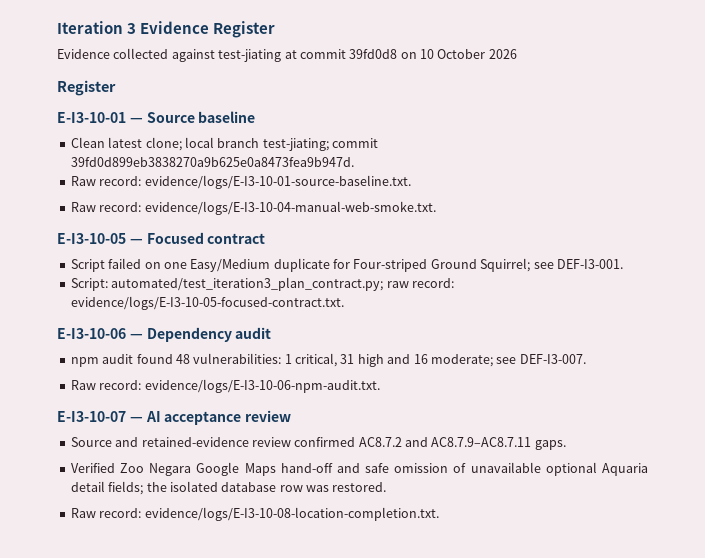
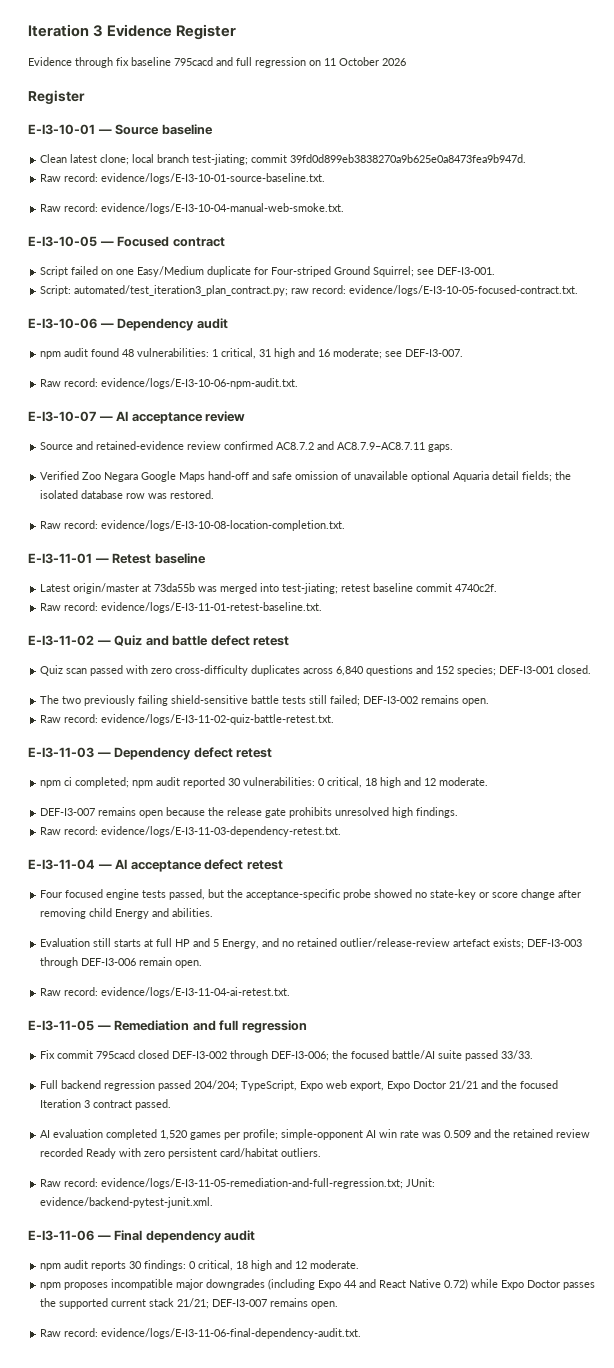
[113,48,434,62] collected against test-jiating at commit 39fd0d8 on 10 -> [75,57,336,68] through fix baseline 795cacd and full regression on 11
(439, 514) none -> [28,553,206,564] [40,583,498,594] [40,602,323,613] [28,635,290,646] [40,665,592,676] [40,695,490,706] [40,714,335,725] [28,747,273,760] [40,777,489,788] [40,807,459,818] [40,826,342,837] [28,859,283,872] [40,889,582,900] [40,908,214,919] [40,938,583,949] [40,957,203,968] [40,987,291,998] [28,1020,307,1033] [40,1050,534,1061] [40,1080,559,1091] [40,1099,172,1110] [40,1129,591,1140] [40,1148,322,1159] [40,1178,436,1189] [40,1197,214,1208] [28,1230,256,1243] [40,1260,360,1271] [40,1279,596,1290] [40,1298,339,1309] [40,1328,362,1339] // E-I3-11-01 — Retest baseline // Latest origin/master at 73da55b was merged into test-jiating; retest baseline commit 4740c2f. // Raw record: evidence/logs/E-I3-11-01-retest-baseline.txt. // E-I3-11-02 — Quiz and battle defect retest // Quiz scan passed with zero cross-difficulty duplicates across 6,840 questions and 152 species; DEF-I3-001 closed. // The two previously failing shield-sensitive battle tests still failed; DEF-I3-002 remains open. // Raw record: evidence/logs/E-I3-11-02-quiz-battle-retest.txt. // E-I3-11-03 — Dependency defect retest // npm ci completed; npm audit reported 30 vulnerabilities: 0 critical, 18 high and 12 moderate. // DEF-I3-007 remains open because the release gate prohibits unresolved high findings. // Raw record: evidence/logs/E-I3-11-03-dependency-retest.txt. // E-I3-11-04 — AI acceptance defect retest // Four focused engine tests passed, but the acceptance-specific probe showed no state-key or score change after removing child Energy and abilities. // Evaluation still starts at full HP and 5 Energy, and no retained outlier/release-review artefact exists; DEF-I3-003 through DEF-I3-006 remain open. // Raw record: evidence/logs/E-I3-11-04-ai-retest.txt. // E-I3-11-05 — Remediation and full regression // Fix commit 795cacd closed DEF-I3-002 through DEF-I3-006; the focused battle/AI suite passed 33/33. // Full backend regression passed 204/204; TypeScript, Expo web export, Expo Doctor 21/21 and the focused Iteration 3 contract passed. // AI evaluation completed 1,520 games per profile; simple-opponent AI win rate was 0.509 and the retained review recorded Ready with zero persistent card/habitat outliers. // Raw record: evidence/logs/E-I3-11-05-remediation-and-full-regression.txt; JUnit: evidence/backend-pytest-junit.xml. // E-I3-11-06 — Final dependency audit // npm audit reports 30 findings: 0 critical, 18 high and 12 moderate. // npm proposes incompatible major downgrades (including Expo 44 and React Native 0.72) while Expo Doctor passes the supported current stack 21/21; DEF-I3-007 remains open. // Raw record: evidence/logs/E-I3-11-06-final-dependency-audit.txt.

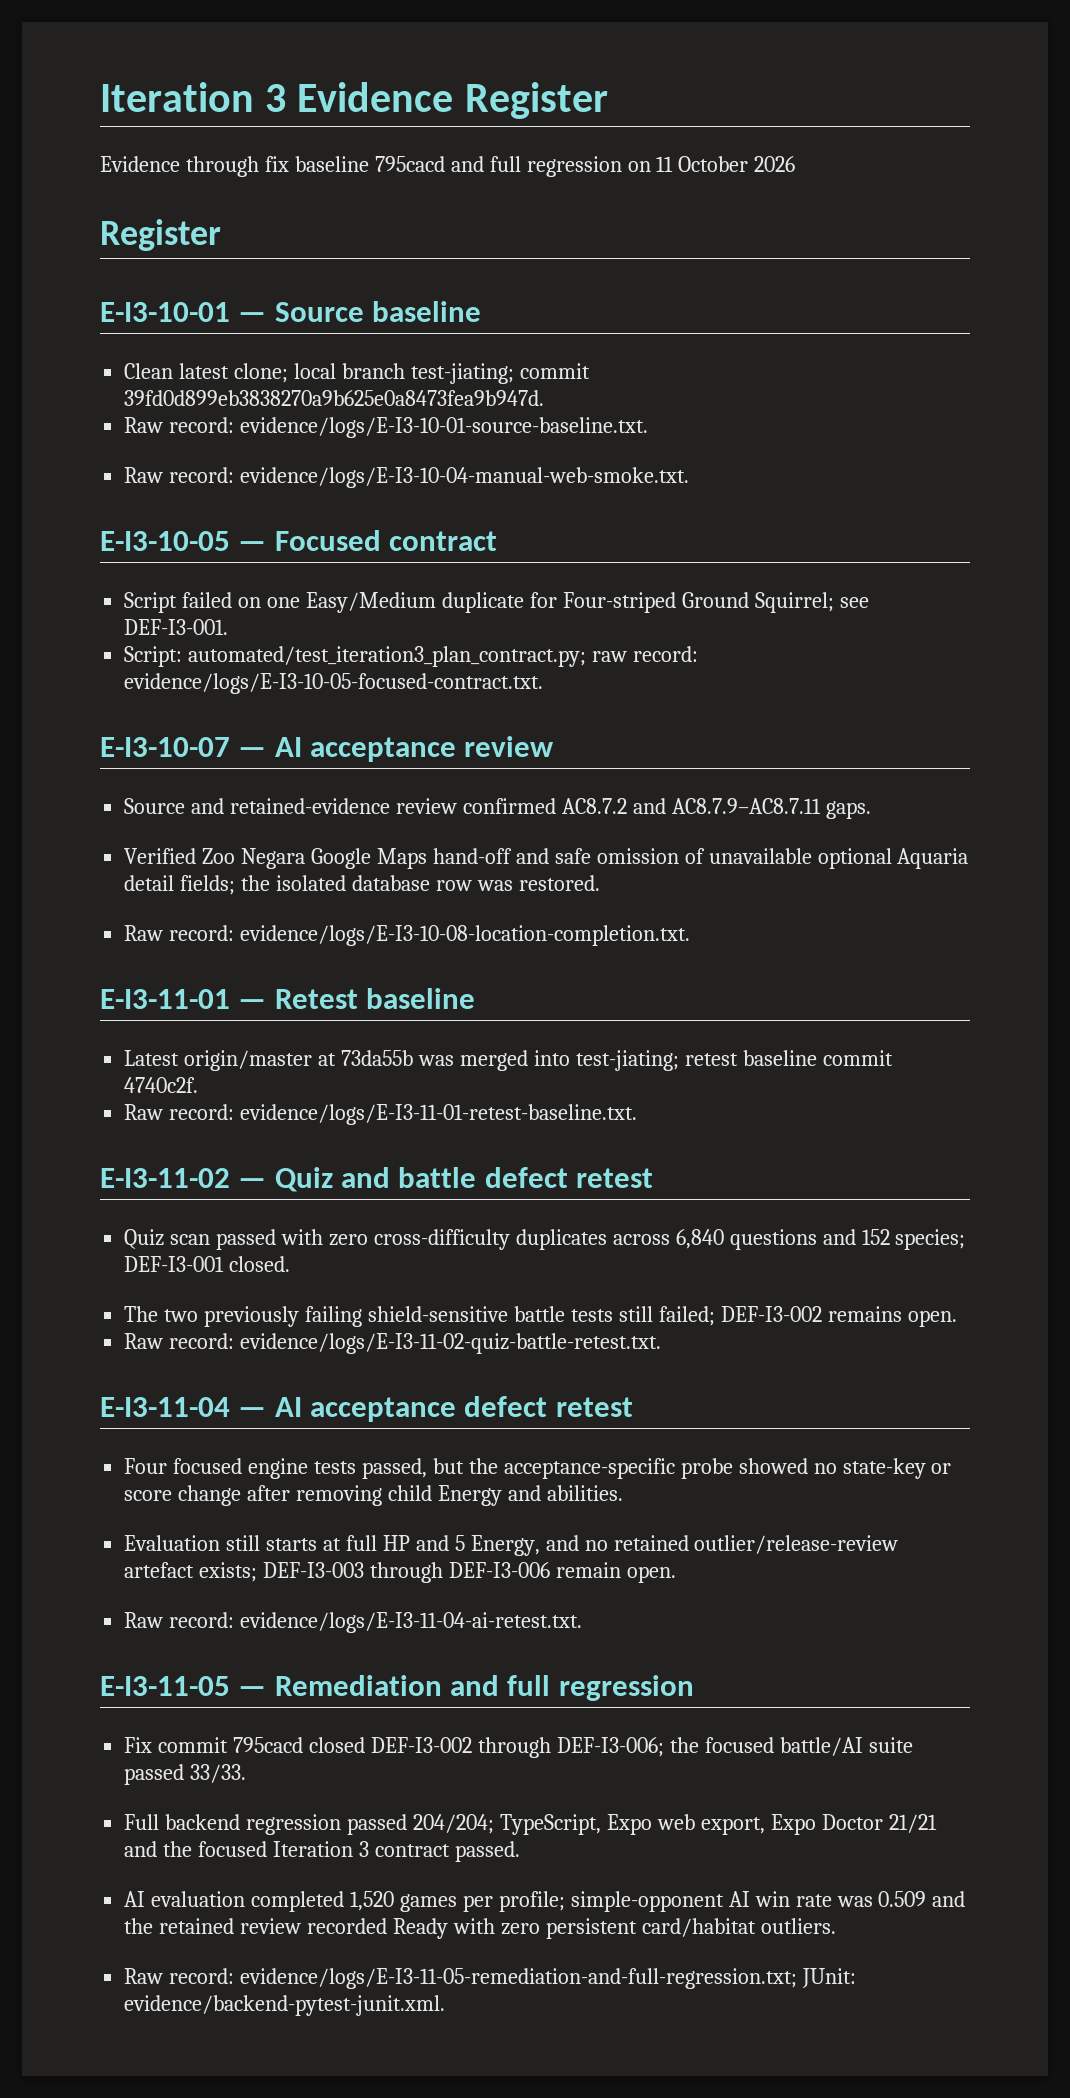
[28,318,228,331] [40,348,464,359] [40,378,299,389] // E-I3-10-06 — Dependency audit // npm audit found 48 vulnerabilities: 1 critical, 31 high and 16 moderate; see DEF-I3-007. // Raw record: evidence/logs/E-I3-10-06-npm-audit.txt. -> (544, 683) none
[28,747,273,760] [40,777,489,788] [40,807,459,818] [40,826,342,837] // E-I3-11-03 — Dependency defect retest // npm ci completed; npm audit reported 30 vulnerabilities: 0 critical, 18 high and 12 moderate. // DEF-I3-007 remains open because the release gate prohibits unresolved high findings. // Raw record: evidence/logs/E-I3-11-03-dependency-retest.txt. -> (662, 1343) none
[28,1230,256,1243] [40,1260,360,1271] [40,1279,596,1290] [40,1298,339,1309] [40,1328,362,1339] // E-I3-11-06 — Final dependency audit // npm audit reports 30 findings: 0 critical, 18 high and 12 moderate. // npm proposes incompatible major downgrades (including Expo 44 and React Native 0.72) while Expo Doctor passes the supported current stack 21/21; DEF-I3-007 remains open. // Raw record: evidence/logs/E-I3-11-06-final-dependency-audit.txt. -> (446, 2005) none

